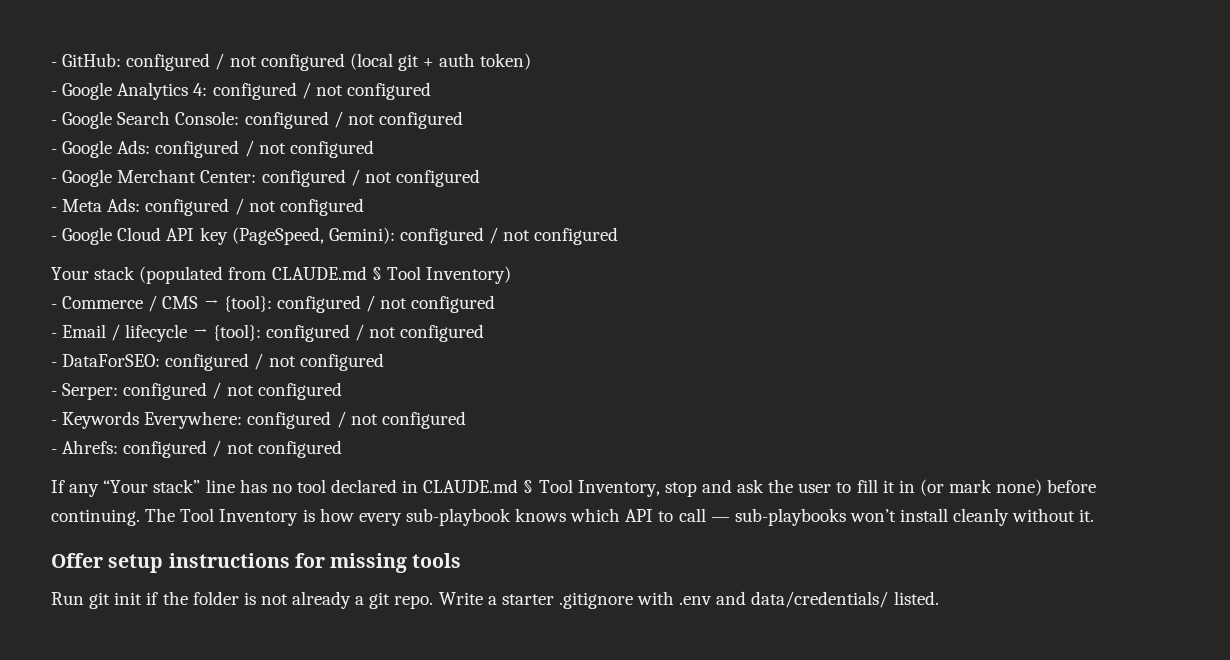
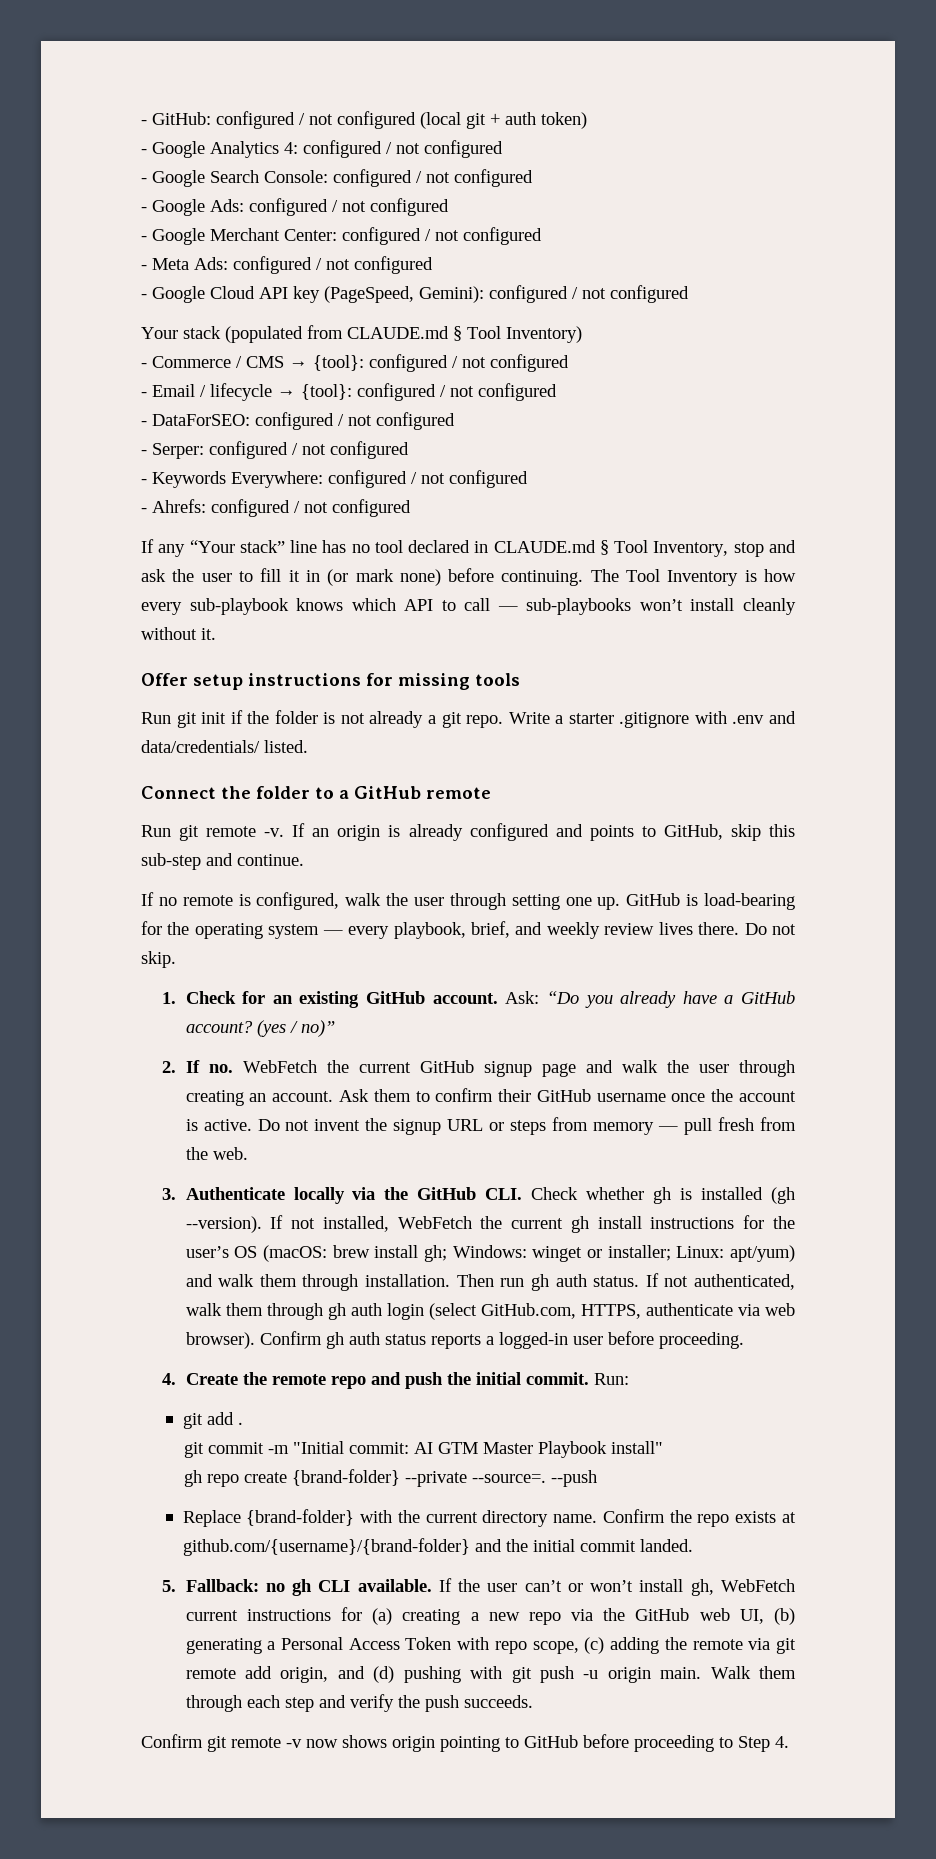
(939, 598) none -> [141,786,491,799] [141,823,796,841] [141,853,304,870] [141,892,795,910] [141,921,797,939] [141,951,176,968] [162,991,795,1008] [185,1020,335,1037] [162,1060,795,1077] [185,1088,796,1106] [185,1117,796,1135] [185,1147,248,1160] [162,1187,796,1204] [185,1215,795,1233] [185,1245,795,1262] [185,1273,795,1291] [185,1303,795,1320] [185,1331,744,1349] [162,1372,629,1389] [182,1412,243,1429] [183,1441,663,1458] [183,1469,597,1487] [182,1509,796,1527] [182,1538,693,1556] [162,1578,795,1596] [185,1607,795,1625] [185,1637,796,1654] [185,1666,796,1683] [185,1694,533,1712] [141,1734,789,1752] // Connect the folder to a GitHub remote // Run git remote -v. If an origin is already configured and points to GitHub, skip this sub-step and continue. // If no remote is configured, walk the user through setting one up. GitHub is load-bearing for the operating system — every playbook, brief, and weekly review lives there. Do not skip. // 1. Check for an existing GitHub account. Ask: “Do you already have a GitHub account? (yes / no)” // 2. If no. WebFetch the current GitHub signup page and walk the user through creating an account. Ask them to confirm their GitHub username once the account is active. Do not invent the signup URL or steps from memory — pull fresh from the web. // 3. Authenticate locally via the GitHub CLI. Check whether gh is installed (gh --version). If not installed, WebFetch the current gh install instructions for the user’s OS (macOS: brew install gh; Windows: winget or installer; Linux: apt/yum) and walk them through installation. Then run gh auth status. If not authenticated, walk them through gh auth login (select GitHub.com, HTTPS, authenticate via web browser). Confirm gh auth status reports a logged-in user before proceeding. // 4. Create the remote repo and push the initial commit. Run: // git add . // git commit -m "Initial commit: AI GTM Master Playbook install" // gh repo create {brand-folder} --private --source=. --push // Replace {brand-folder} with the current directory name. Confirm the repo exists at github.com/{username}/{brand-folder} and the initial commit landed. // 5. Fallback: no gh CLI available. If the user can’t or won’t install gh, WebFetch current instructions for (a) creating a new repo via the GitHub web UI, (b) generating a Personal Access Token with repo scope, (c) adding the remote via git remote add origin, and (d) pushing with git push -u origin main. Walk them through each step and verify the push succeeds. // Confirm git remote -v now shows origin pointing to GitHub before proceeding to Step 4.

